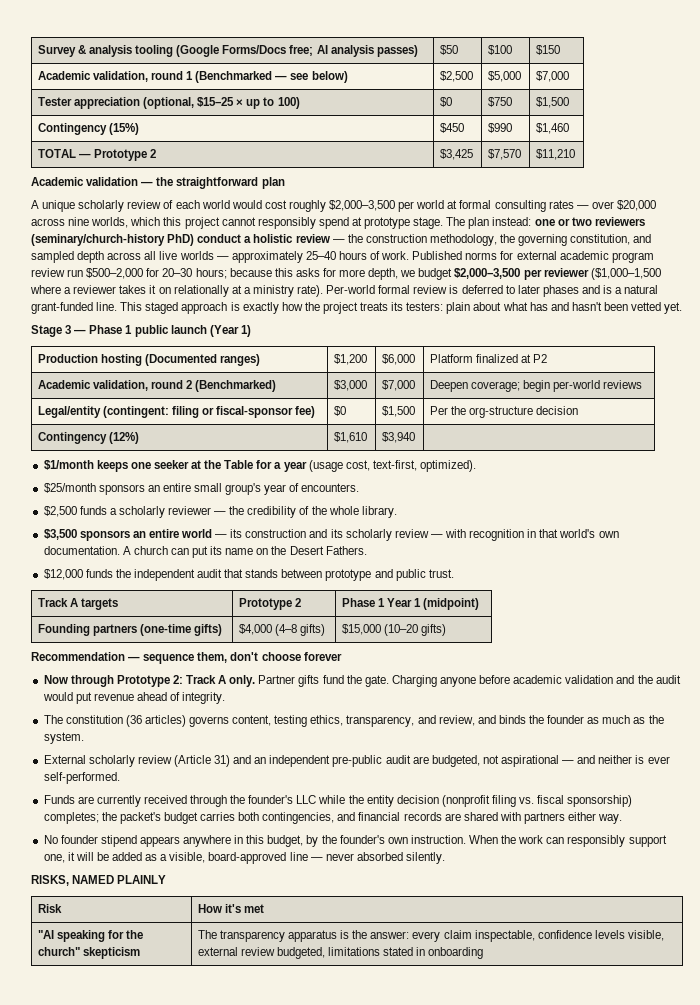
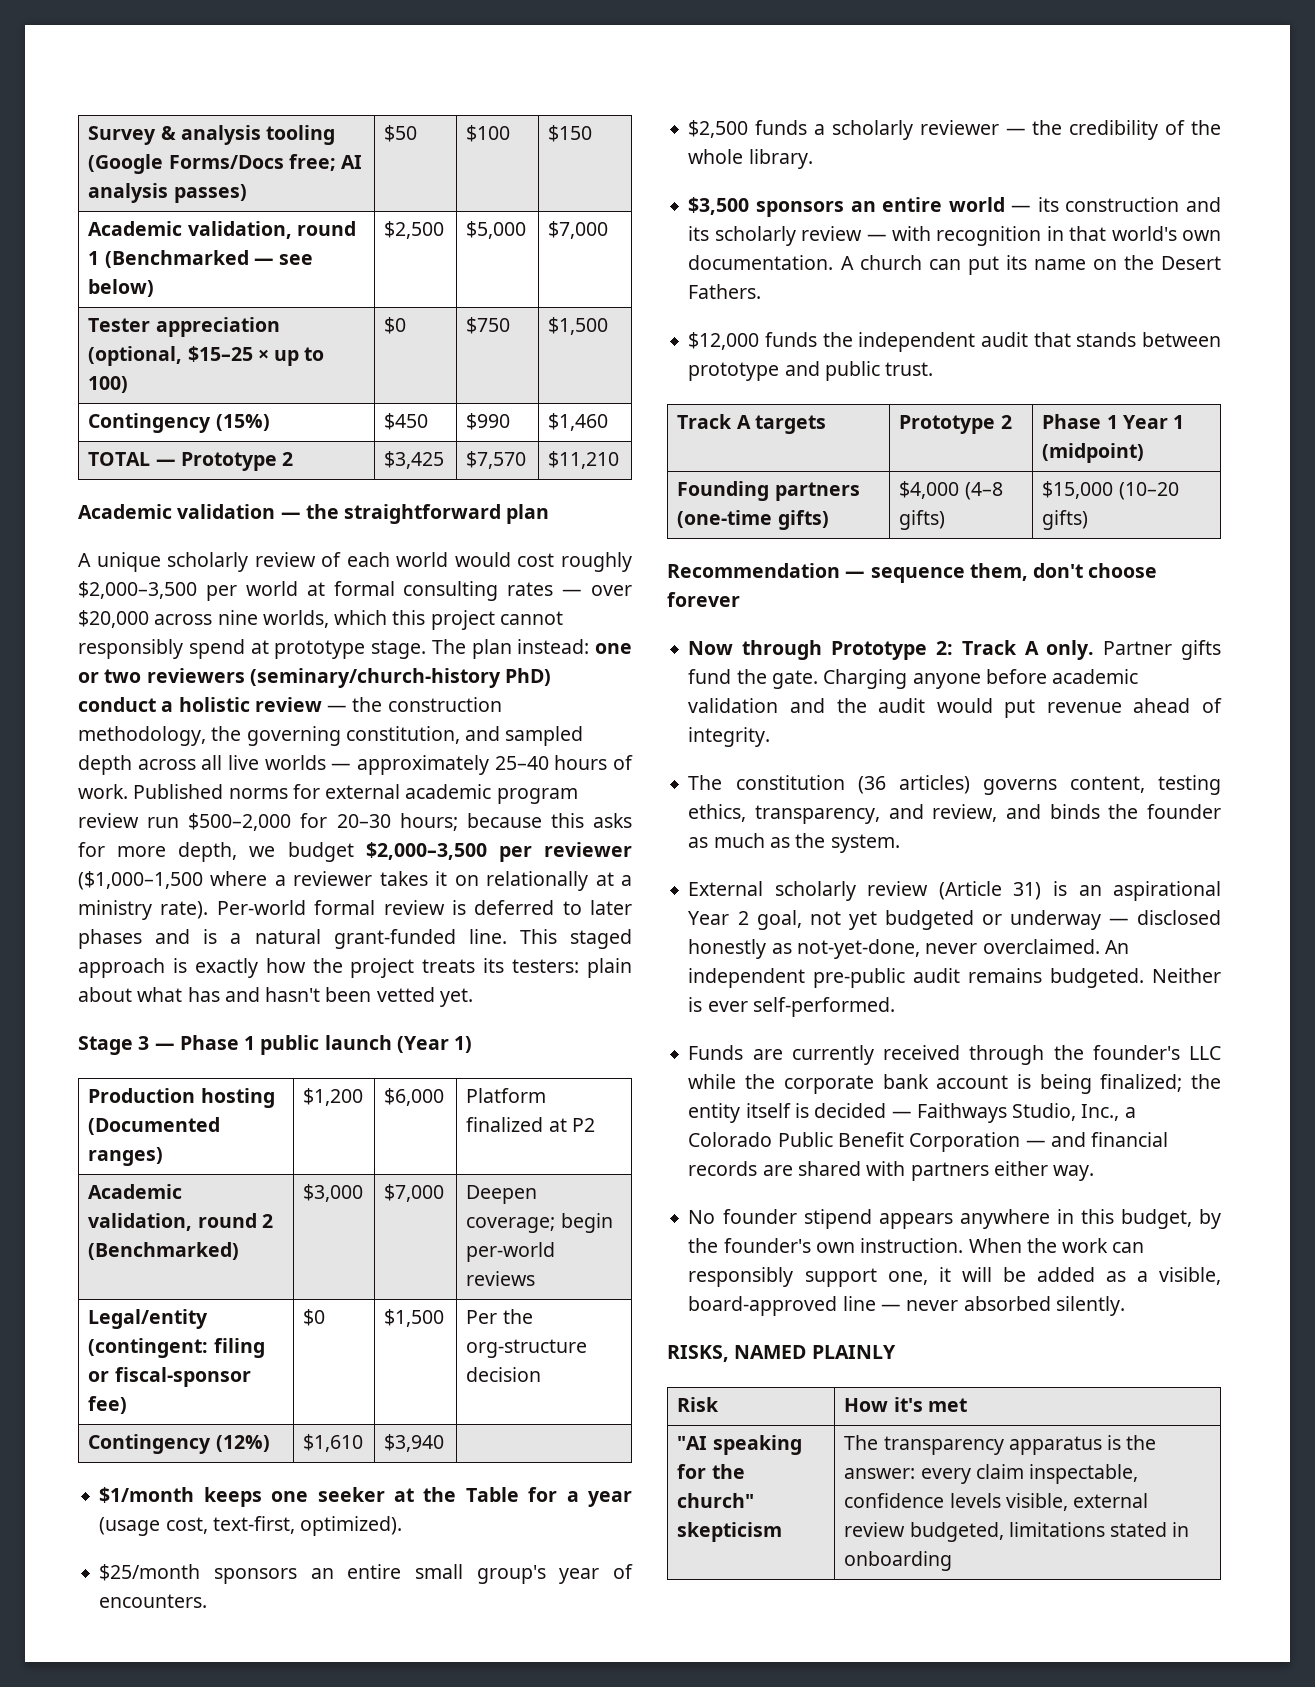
[233,755,633,767] and an independent pre-public audit are budgeted, not aspirational — and neither -> [1052,881,1221,901] [688,910,1221,930] [688,939,1129,959] [688,968,1221,988] is an aspirational Year 2 goal, not yet budgeted or underway — disclosed honestly as not-yet-done, never overclaimed. An independent pre-public audit remains budgeted. Neither
[366,795,633,807] [43,812,335,824] entity decision (nonprofit filing vs. fiscal sponsorship) completes; the packet's budget carries both contingencies, -> [783,1074,1221,1094] [688,1103,1136,1123] [688,1132,1046,1152] corporate bank account is being finalized; the entity itself is decided — Faithways Studio, Inc., a Colorado Public Benefit Corporation —

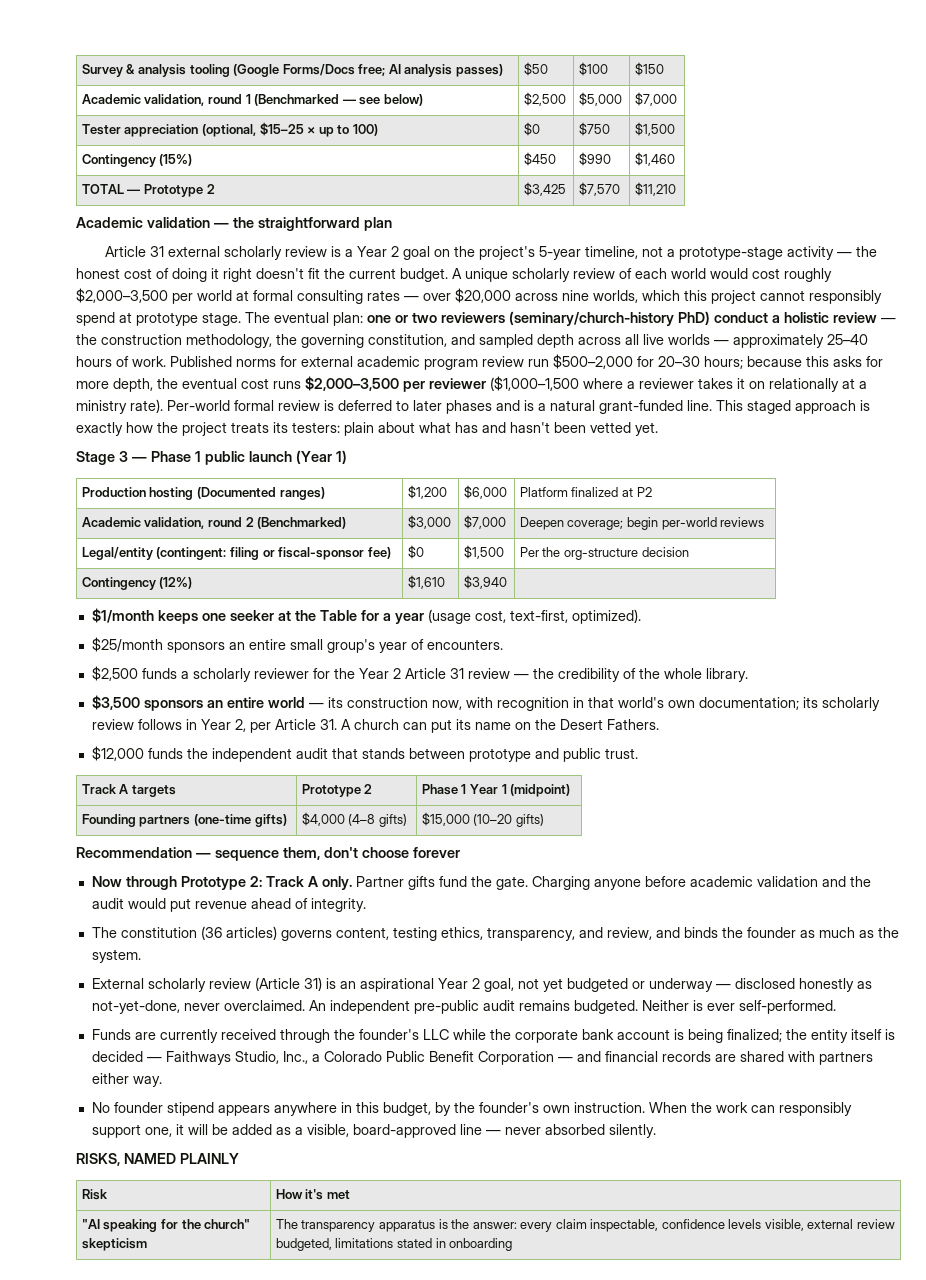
(550, 514) none -> [105,246,878,260] [76,268,448,282] Article 31 external scholarly review is a Year 2 goal on the project's 5-year timeline, not a prototype-stage activity — the honest cost of doing it right doesn't fit the current budget.
[471,639,590,659] plan instead: -> [274,312,363,326] eventual plan:
[249,842,354,862] we budget -> [157,378,301,389] the eventual cost runs
(999, 127) none -> [312,668,510,679] for the Year 2 Article 31 review
[1186,197,1221,212] [688,226,887,246] and its scholarly review — -> [431,700,462,710] now,
[688,255,834,270] documentation. -> [698,697,880,711] [91,719,337,733] documentation; its scholarly review follows in Year 2, per Article 31.

